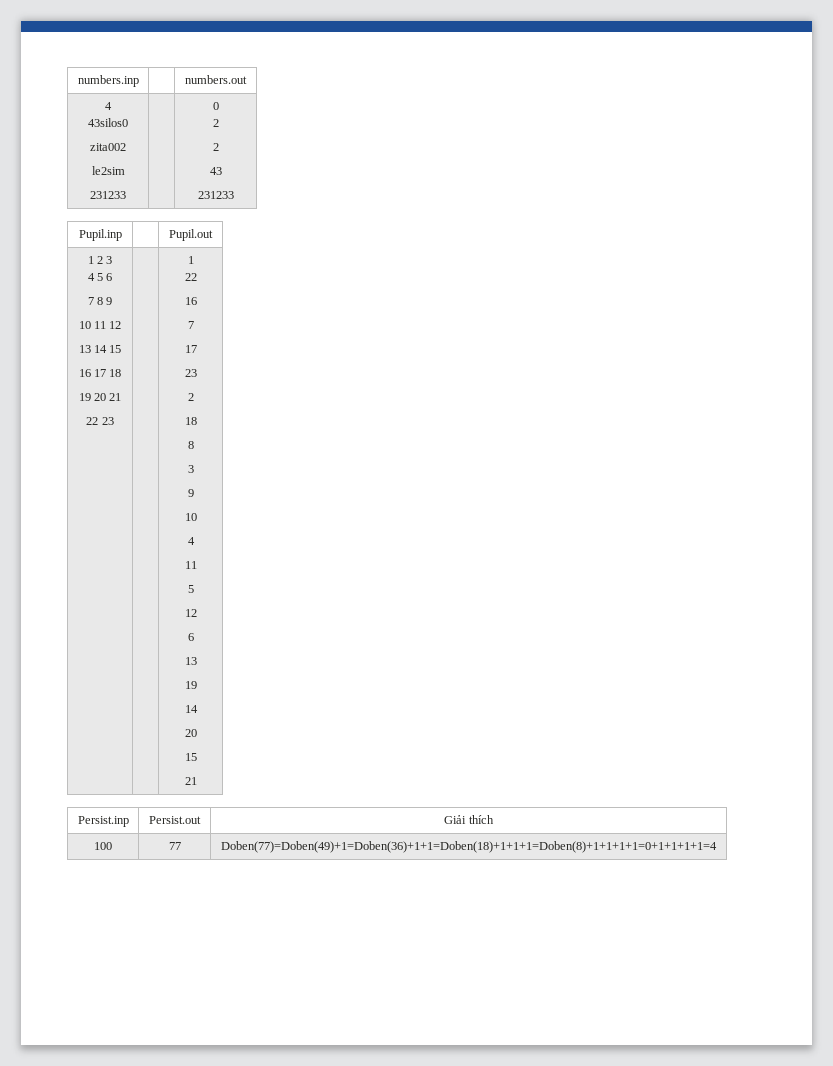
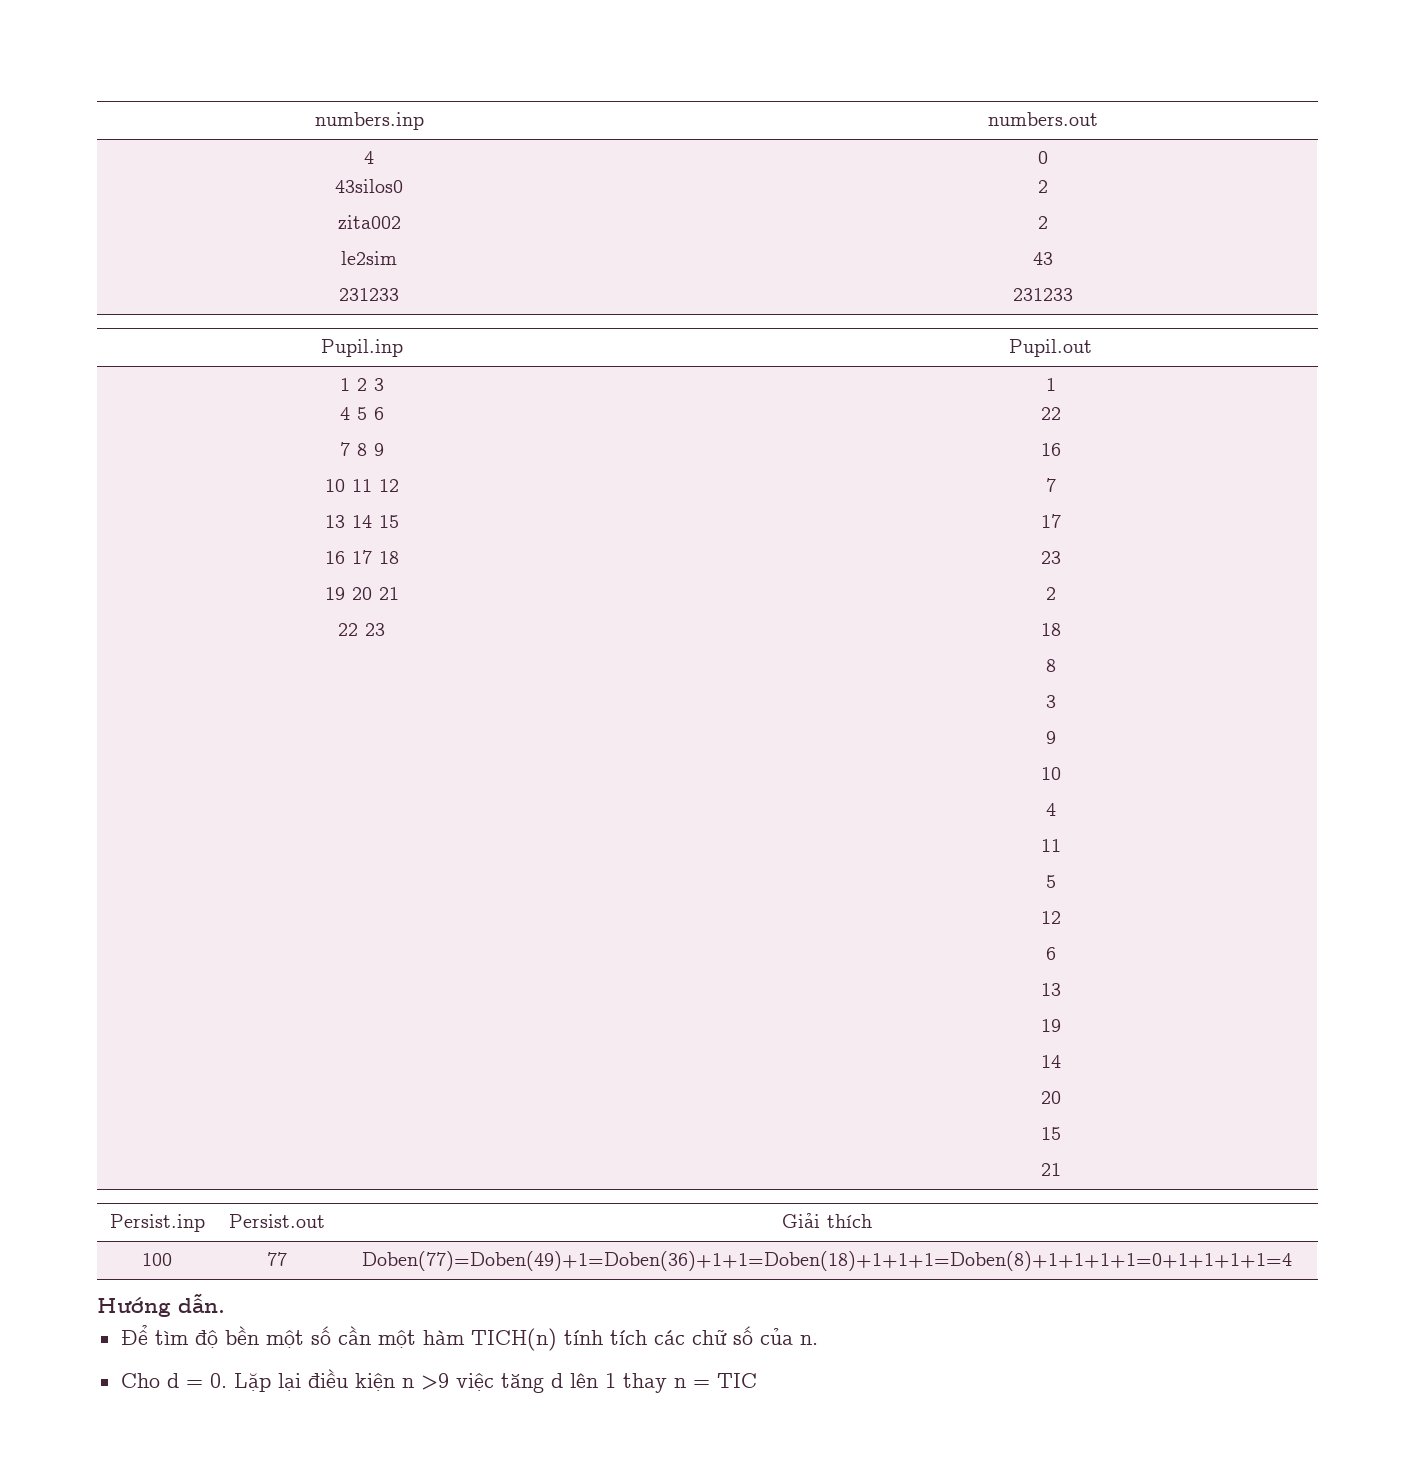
(717, 847) none -> [97,1293,225,1317] [120,1325,818,1351] [120,1369,757,1393] // Hướng dẫn. // Để tìm độ bền một số cần một hàm TICH(n) tính tích các chữ số của n. // Cho d = 0. Lặp lại điều kiện n >9 việc tăng d lên 1 thay n = TIC

